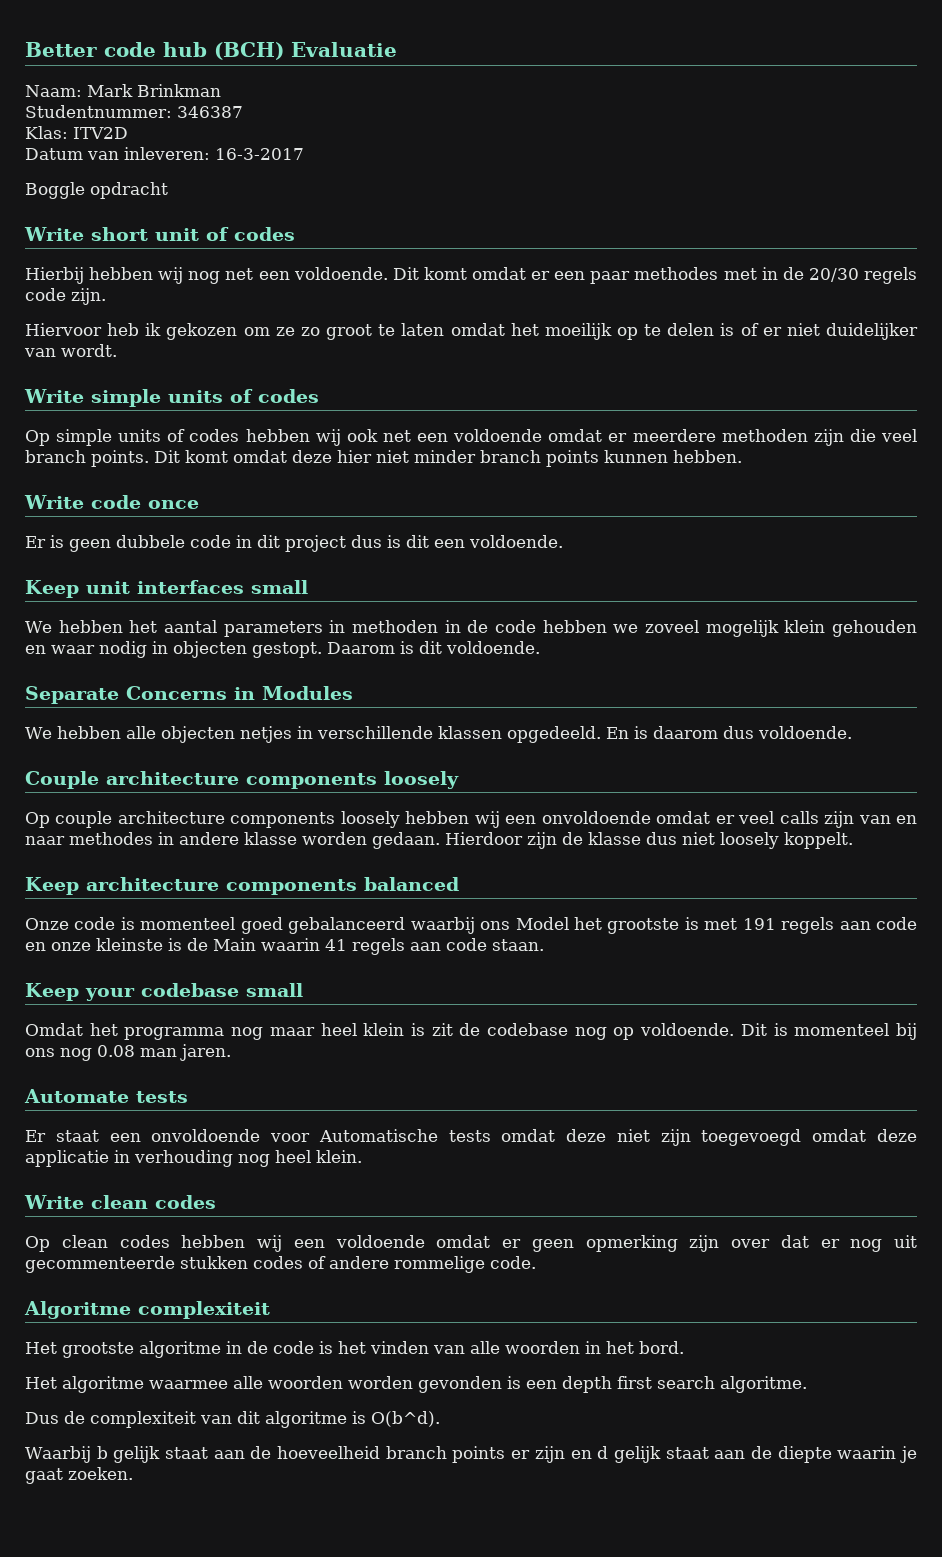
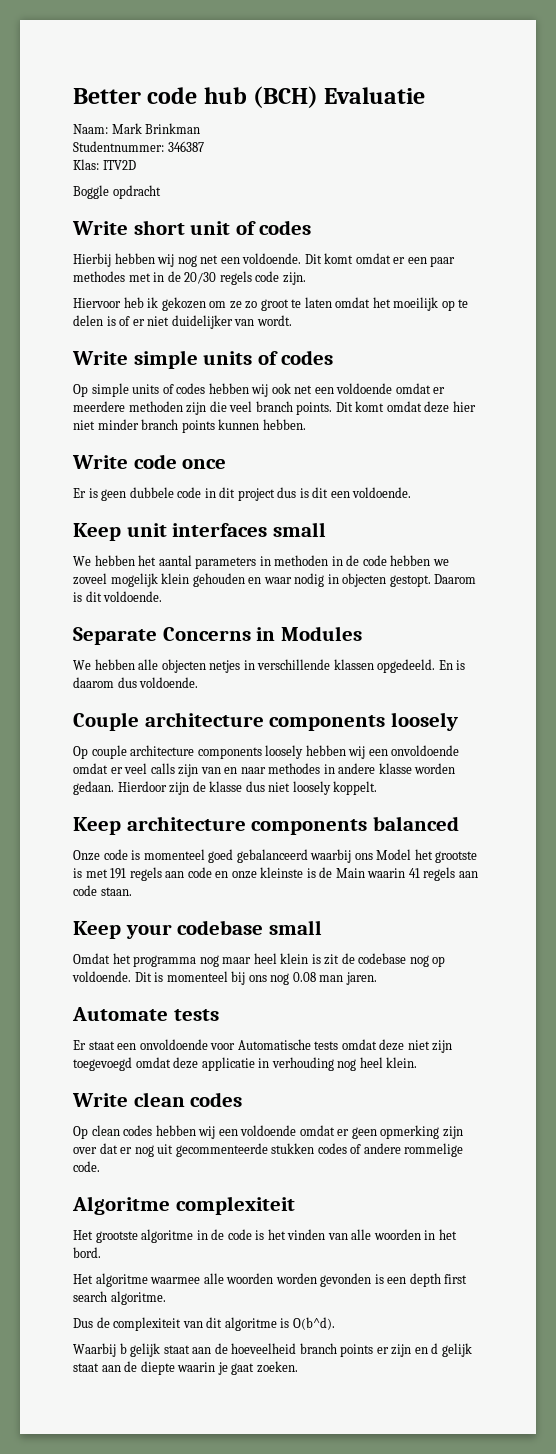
[25,147,304,160] // Datum van inleveren: 16-3-2017 -> (136, 165) none

